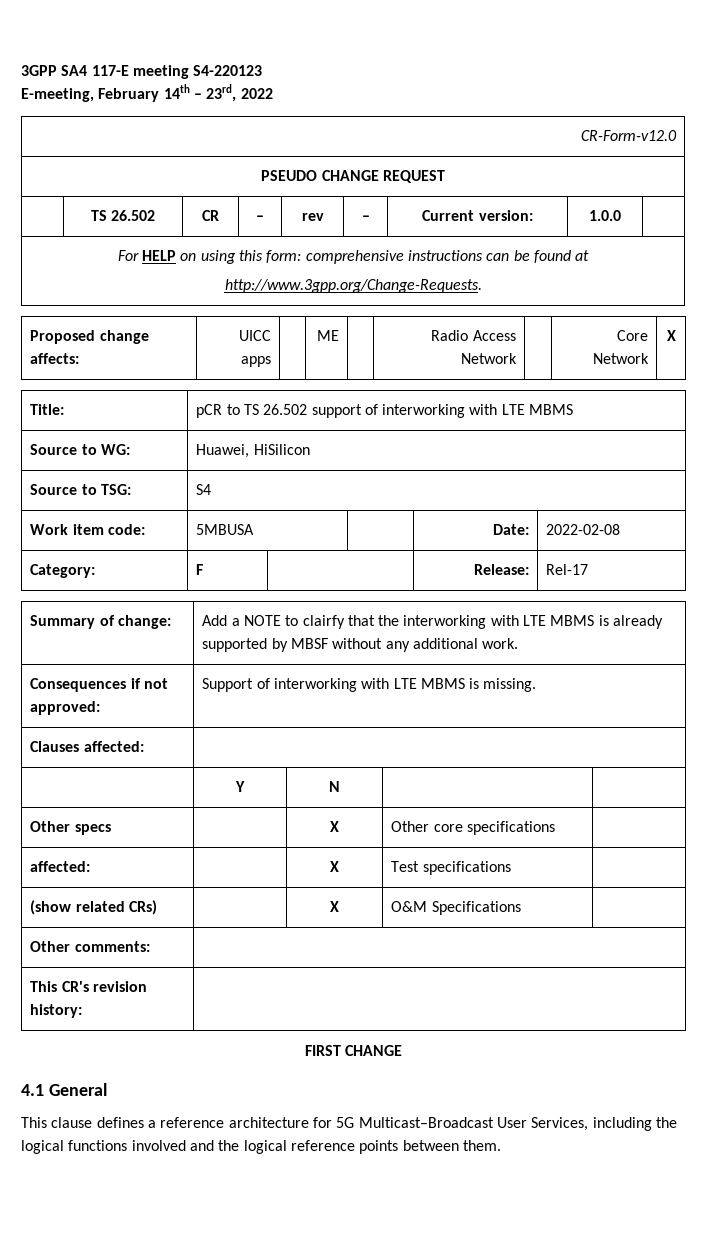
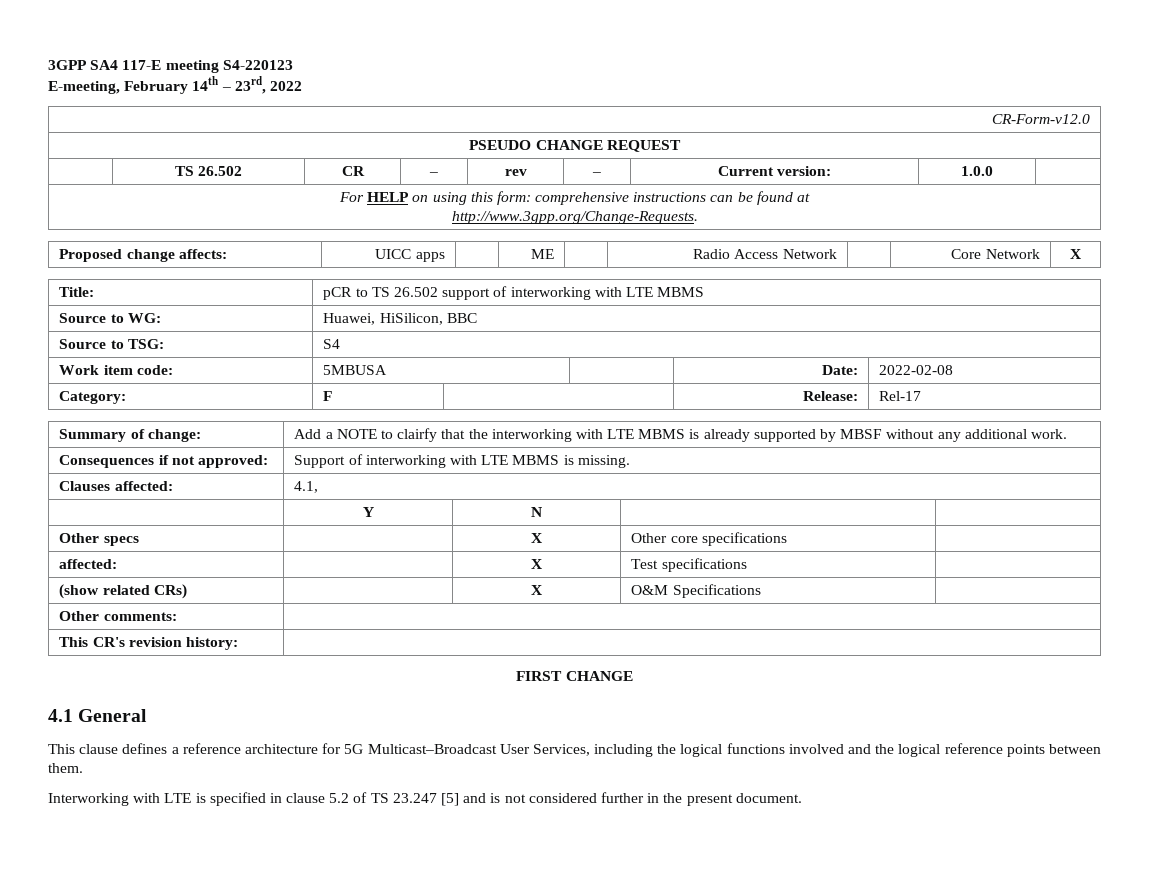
[253,444,310,455] HiSilicon -> [379,313,477,325] HiSilicon, BBC
(144, 746) none -> [294,481,319,493] 4.1,
(501, 1145) none -> [48,792,802,806] // Interworking with LTE is specified in clause 5.2 of TS 23.247 [5] and is not considered further in the present document.

